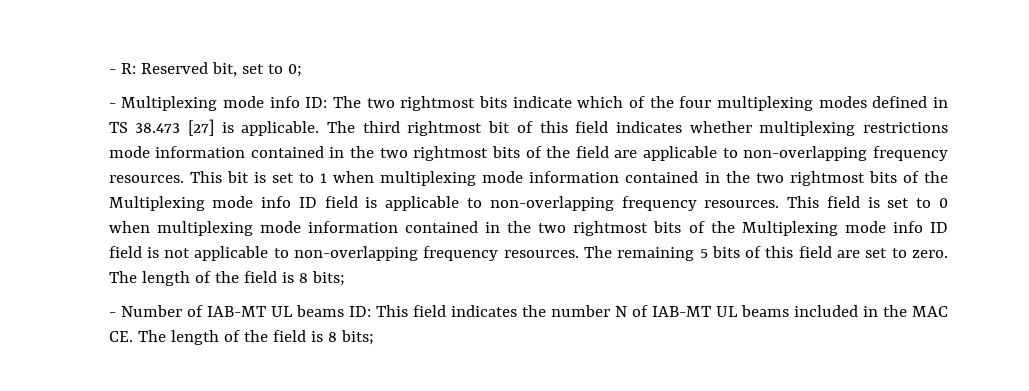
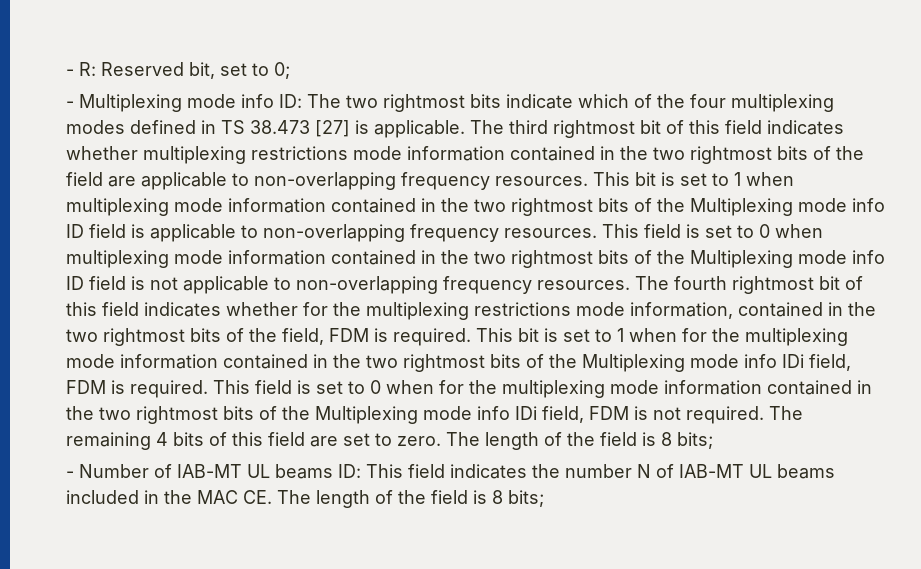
[617,247,708,261] remaining 5 -> [674,276,864,294] [66,302,877,320] [66,328,849,346] [66,354,852,372] [66,380,873,398] [66,406,804,424] [66,432,169,450] fourth rightmost bit of this field indicates whether for the multiplexing restrictions mode information, contained in the two rightmost bits of the field, FDM is required. This bit is set to 1 when for the multiplexing mode information contained in the two rightmost bits of the Multiplexing mode info IDi field, FDM is required. This field is set to 0 when for the multiplexing mode information contained in the two rightmost bits of the Multiplexing mode info IDi field, FDM is not required. The remaining 4

